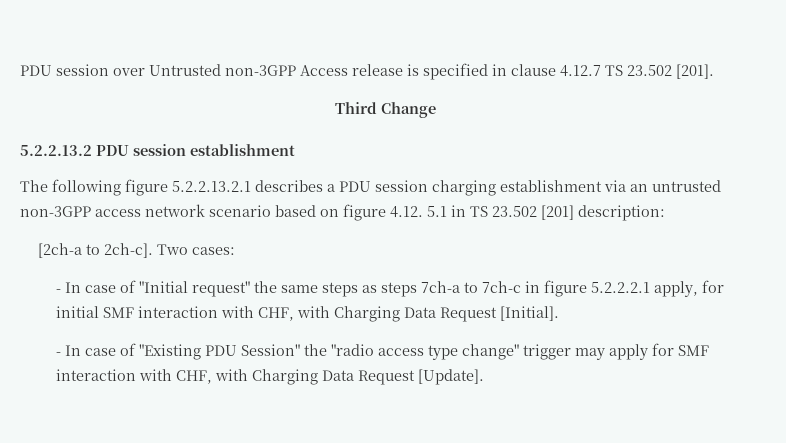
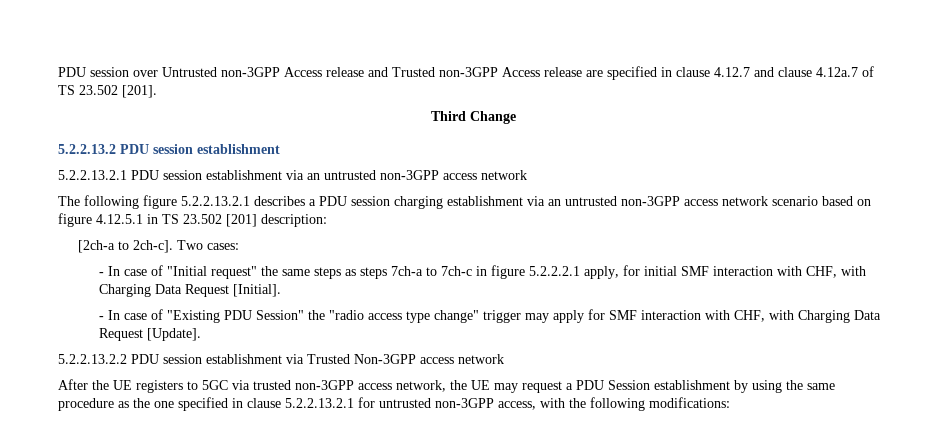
[407,63,601,80] is specified in clause 4.12.7 -> [368,66,874,80] and Trusted non-3GPP Access release are specified in clause 4.12.7 and clause 4.12a.7 of
(295, 150) none -> [58,170,527,180] // 5.2.2.13.2.1 PDU session establishment via an untrusted non-3GPP access network
[390,206,447,218] 4.12. 5.1 -> [96,214,143,224] 4.12.5.1
(485, 377) none -> [58,354,504,364] [58,379,835,393] [58,397,730,411] // 5.2.2.13.2.2 PDU session establishment via Trusted Non-3GPP access network // After the UE registers to 5GC via trusted non-3GPP access network, the UE may request a PDU Session establishment by using the same procedure as the one specified in clause 5.2.2.13.2.1 for untrusted non-3GPP access, with the following modifications:

